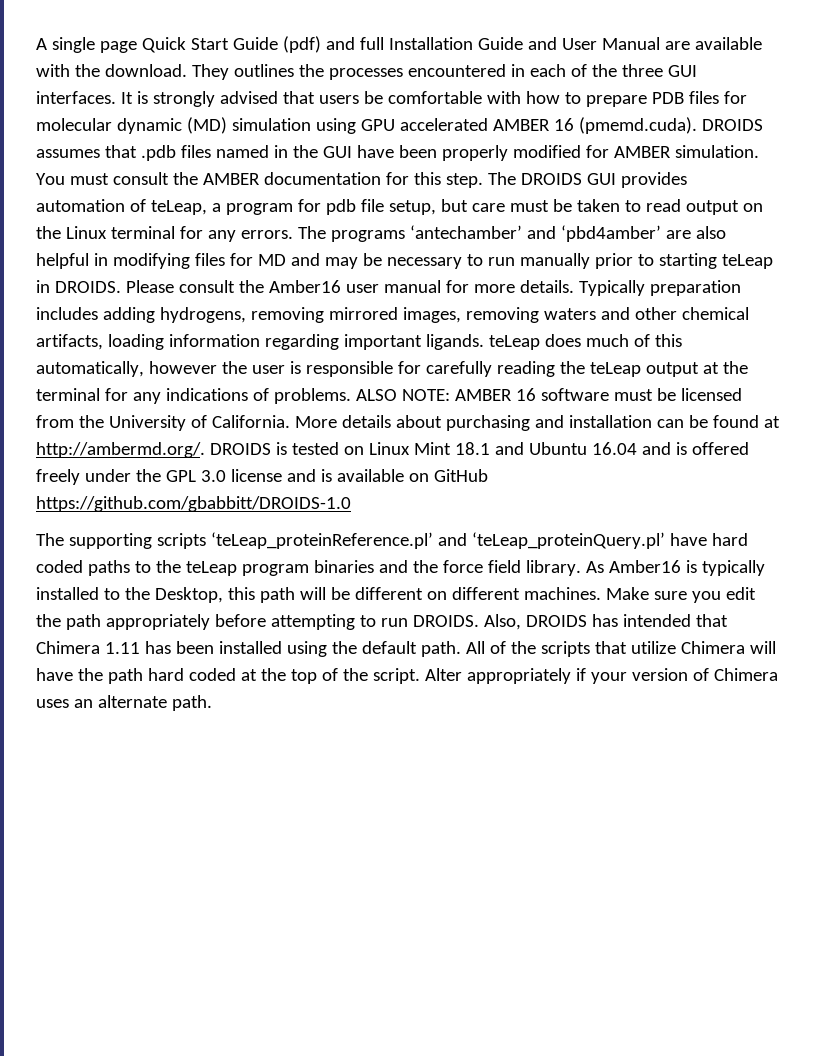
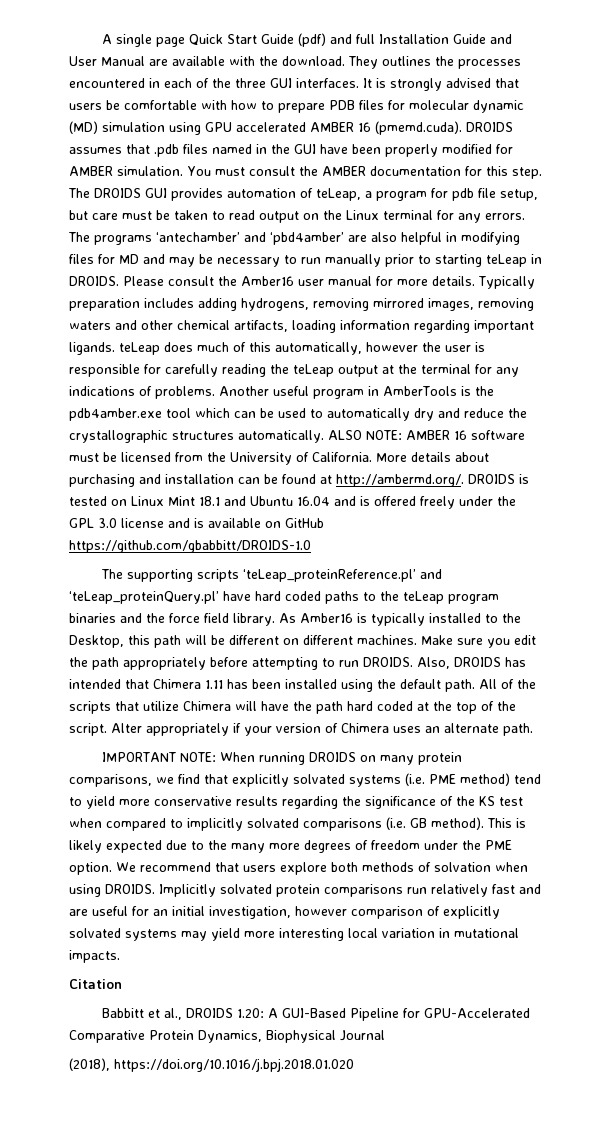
(351, 396) none -> [219,386,494,399] [69,408,527,421] [69,430,324,443] Another useful program in AmberTools is the pdb4amber.exe tool which can be used to automatically dry and reduce the crystallographic structures automatically.
(212, 703) none -> [102,752,463,765] [69,773,541,787] [69,796,523,809] [69,817,526,831] [69,840,512,853] [69,862,528,875] [69,884,541,897] [69,906,500,919] [69,928,519,941] [69,950,120,963] [69,979,122,989] [102,1008,531,1021] [69,1030,385,1043] [69,1058,354,1072] // IMPORTANT NOTE: When running DROIDS on many protein comparisons, we find that explicitly solvated systems (i.e. PME method) tend to yield more conservative results regarding the significance of the KS test when compared to implicitly solvated comparisons (i.e. GB method). This is likely expected due to the many more degrees of freedom under the PME option. We recommend that users explore both methods of solvation when using DROIDS. Implicitly solvated protein comparisons run relatively fast and are useful for an initial investigation, however comparison of explicitly solvated systems may yield more interesting local variation in mutational impacts. // Citation // Babbitt et al., DROIDS 1.20: A GUI-Based Pipeline for GPU-Accelerated Comparative Protein Dynamics, Biophysical Journal // (2018), https://doi.org/10.1016/j.bpj.2018.01.020

